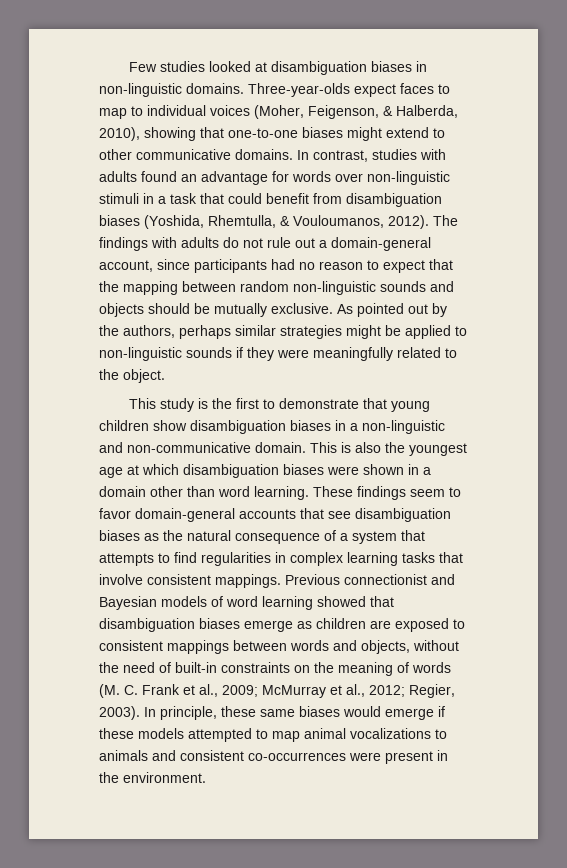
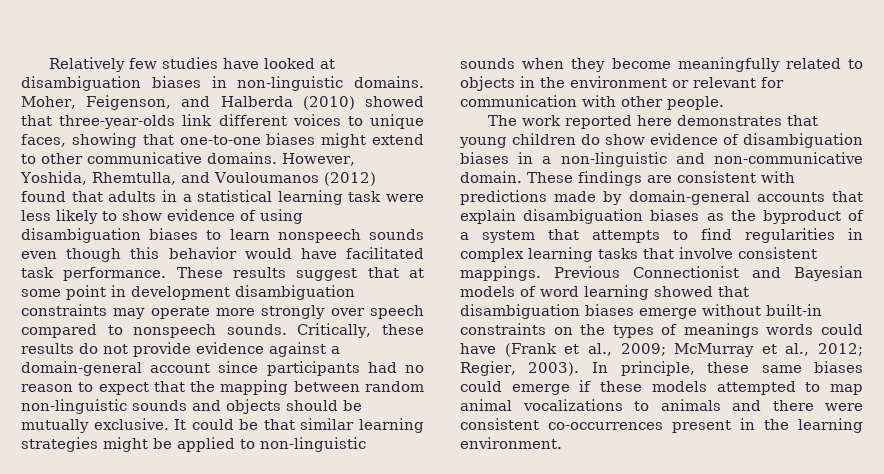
[129,61,206,72] Few studies -> [48,57,259,72] Relatively few studies have
[248,83,450,97] [99,105,458,119] [99,127,140,141] Three-year-olds expect faces to map to individual voices (Moher, Feigenson, & Halberda, 2010), -> [21,95,424,110] [21,114,425,129] [21,134,66,147] Moher, Feigenson, and Halberda (2010) showed that three-year-olds link different voices to unique faces,
[297,149,446,162] [99,171,450,185] [99,193,442,207] [99,215,458,229] [99,237,315,251] In contrast, studies with adults found an advantage for words over non-linguistic stimuli in a task that could benefit from disambiguation biases (Yoshida, Rhemtulla, & Vouloumanos, 2012). The findings with adults do not rule out -> [282,153,355,166] [20,171,376,186] [21,190,424,205] [21,209,303,224] [21,228,424,243] [21,247,424,262] [21,267,424,281] [21,285,355,300] [21,304,424,319] [21,323,424,338] [21,342,326,357] However, Yoshida, Rhemtulla, and Vouloumanos (2012) found that adults in a statistical learning task were less likely to show evidence of using disambiguation biases to learn nonspeech sounds even though this behavior would have facilitated task performance. These results suggest that at some point in development disambiguation constraints may operate more strongly over speech compared to nonspeech sounds. Critically, these results do not provide evidence against
[99,260,153,272] account, -> [150,363,211,373] account
[337,303,447,317] [99,325,276,339] As pointed out by the authors, perhaps similar -> [174,418,424,433] It could be that similar learning
[236,347,457,361] [99,369,165,383] [129,398,431,412] [99,420,187,431] if they were meaningfully related to the object. // This study is the first to demonstrate that young children show -> [522,57,863,72] [460,76,784,91] [460,95,724,110] [487,115,818,129] [459,133,739,148] when they become meaningfully related to objects in the environment or relevant for communication with other people. // The work reported here demonstrates that young children do show evidence of
[310,442,467,456] [99,464,431,478] [99,486,461,500] [99,508,131,519] This is also the youngest age at which disambiguation biases were shown in a domain other than word learning. These findings seem to favor -> [527,171,795,186] [460,190,623,205] These findings are consistent with predictions made by
[328,511,351,519] see -> [460,209,516,224] explain
[187,530,320,544] natural consequence -> [762,210,841,224] byproduct
[344,574,427,585] connectionist -> [633,266,739,278] Connectionist
[297,618,465,632] [99,640,459,654] [99,662,451,676] [99,684,180,698] as children are exposed to consistent mappings between words and objects, without the need of built-in constraints on the meaning of words (M. C. Frank -> [702,304,822,316] [460,323,863,338] [460,343,557,357] without built-in constraints on the types of meanings words could have (Frank
[343,706,381,717] would -> [460,381,502,392] could
(176, 755) none -> [772,400,863,411] there were
[349,752,381,761] were -> (663, 426) none
(119, 777) none -> [798,418,863,433] learning

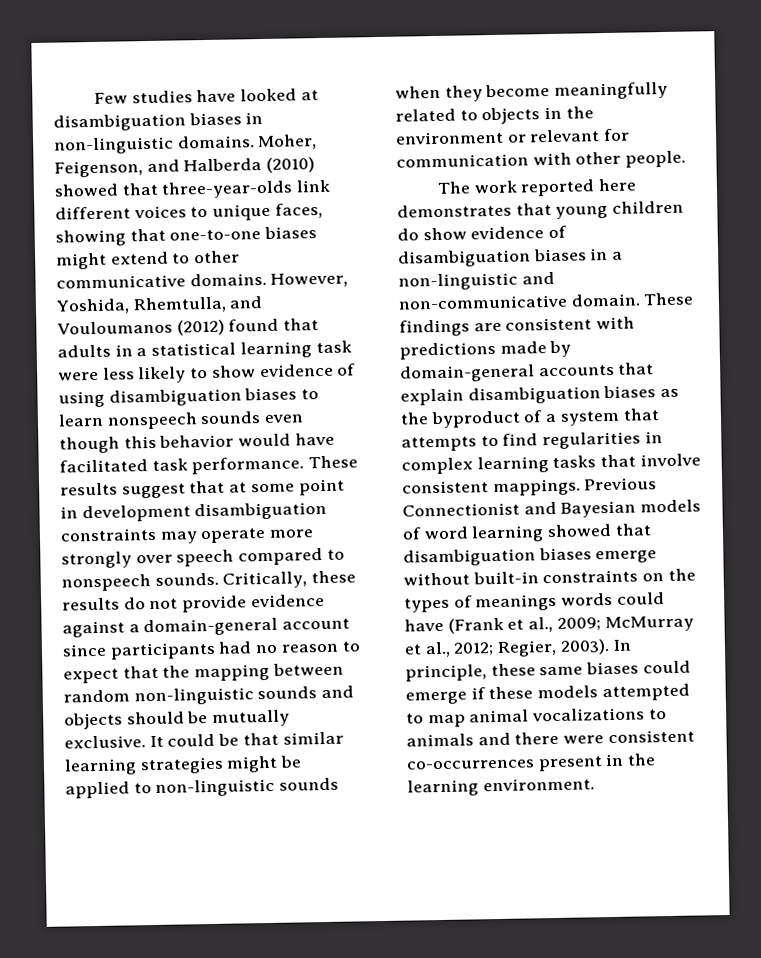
[48,57,157,72] Relatively few -> [93,92,128,104] Few

